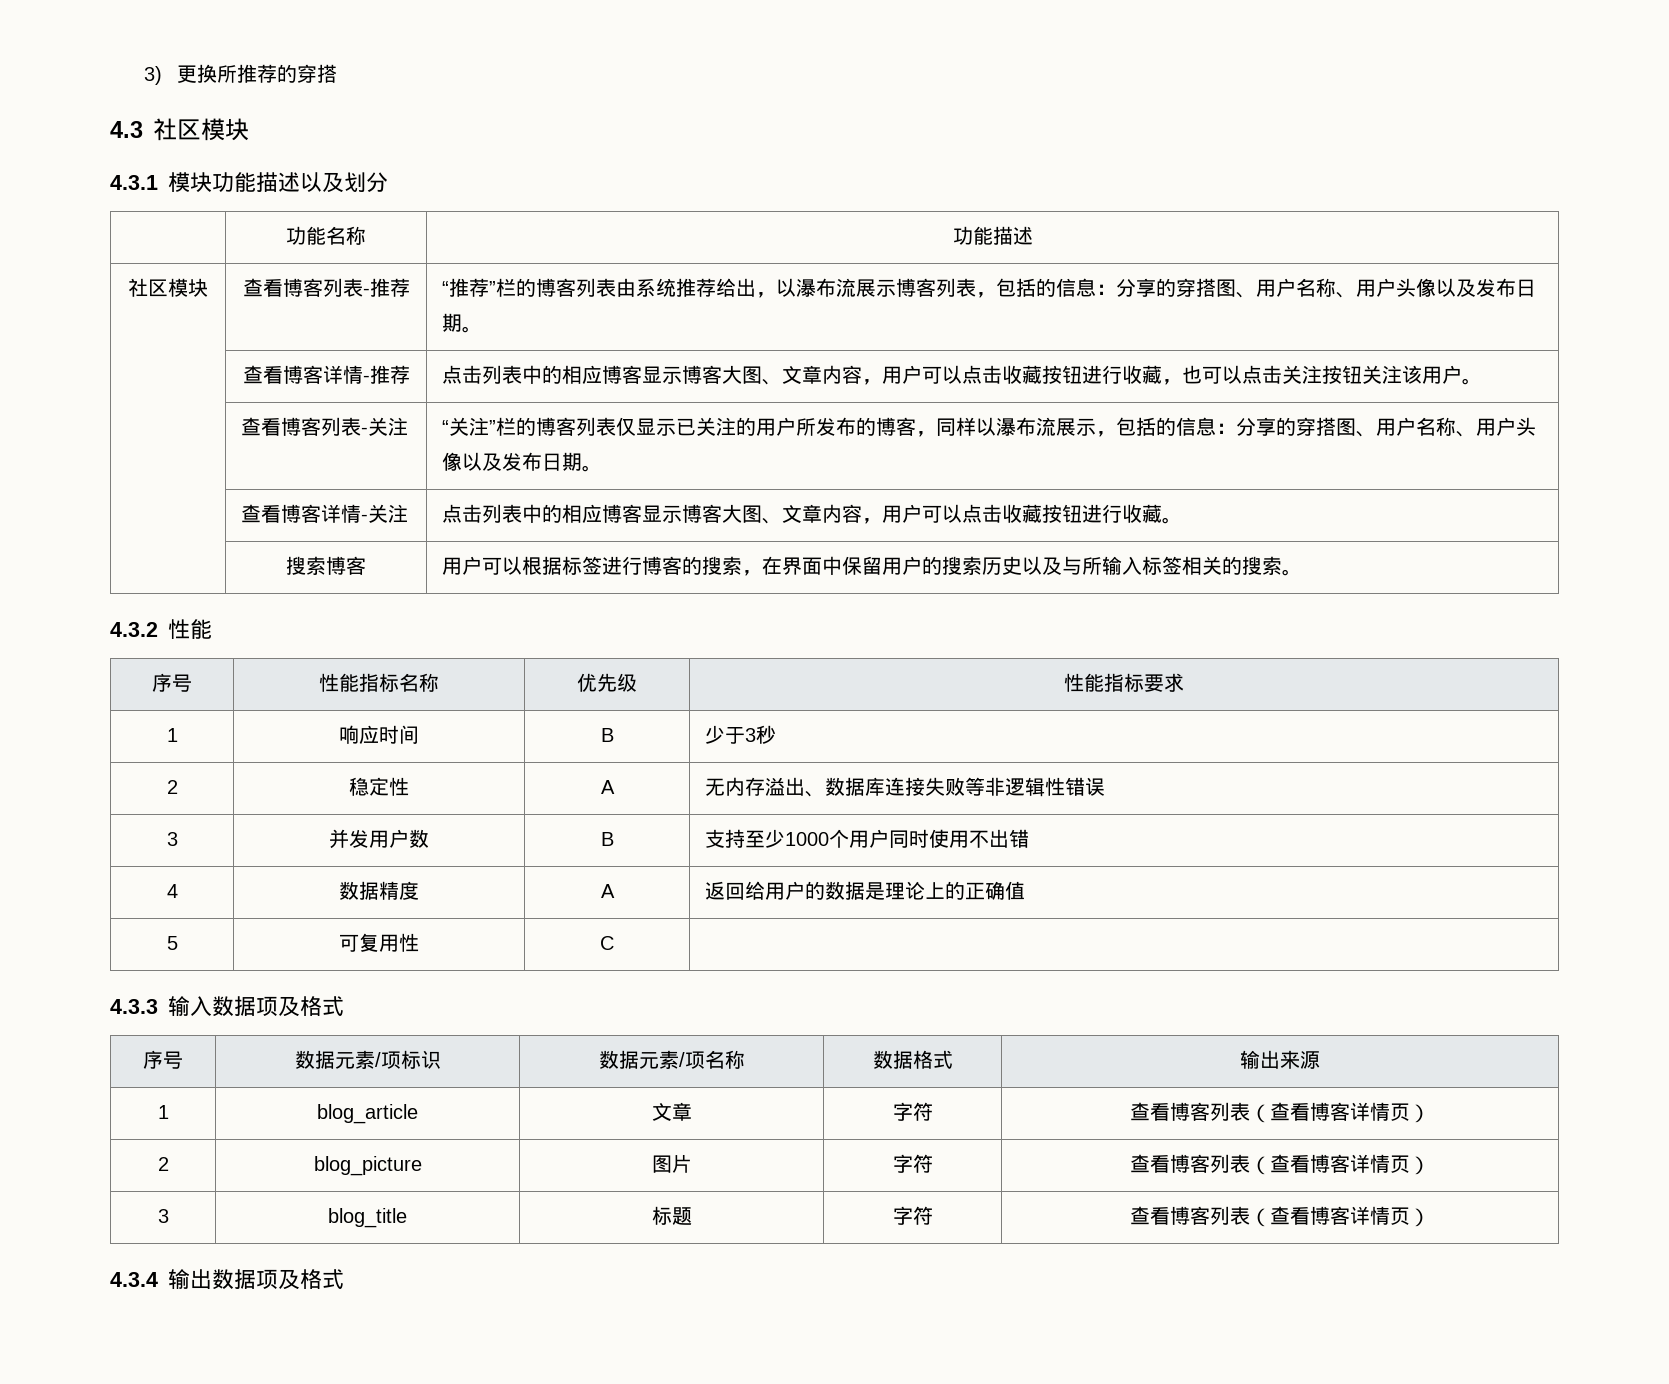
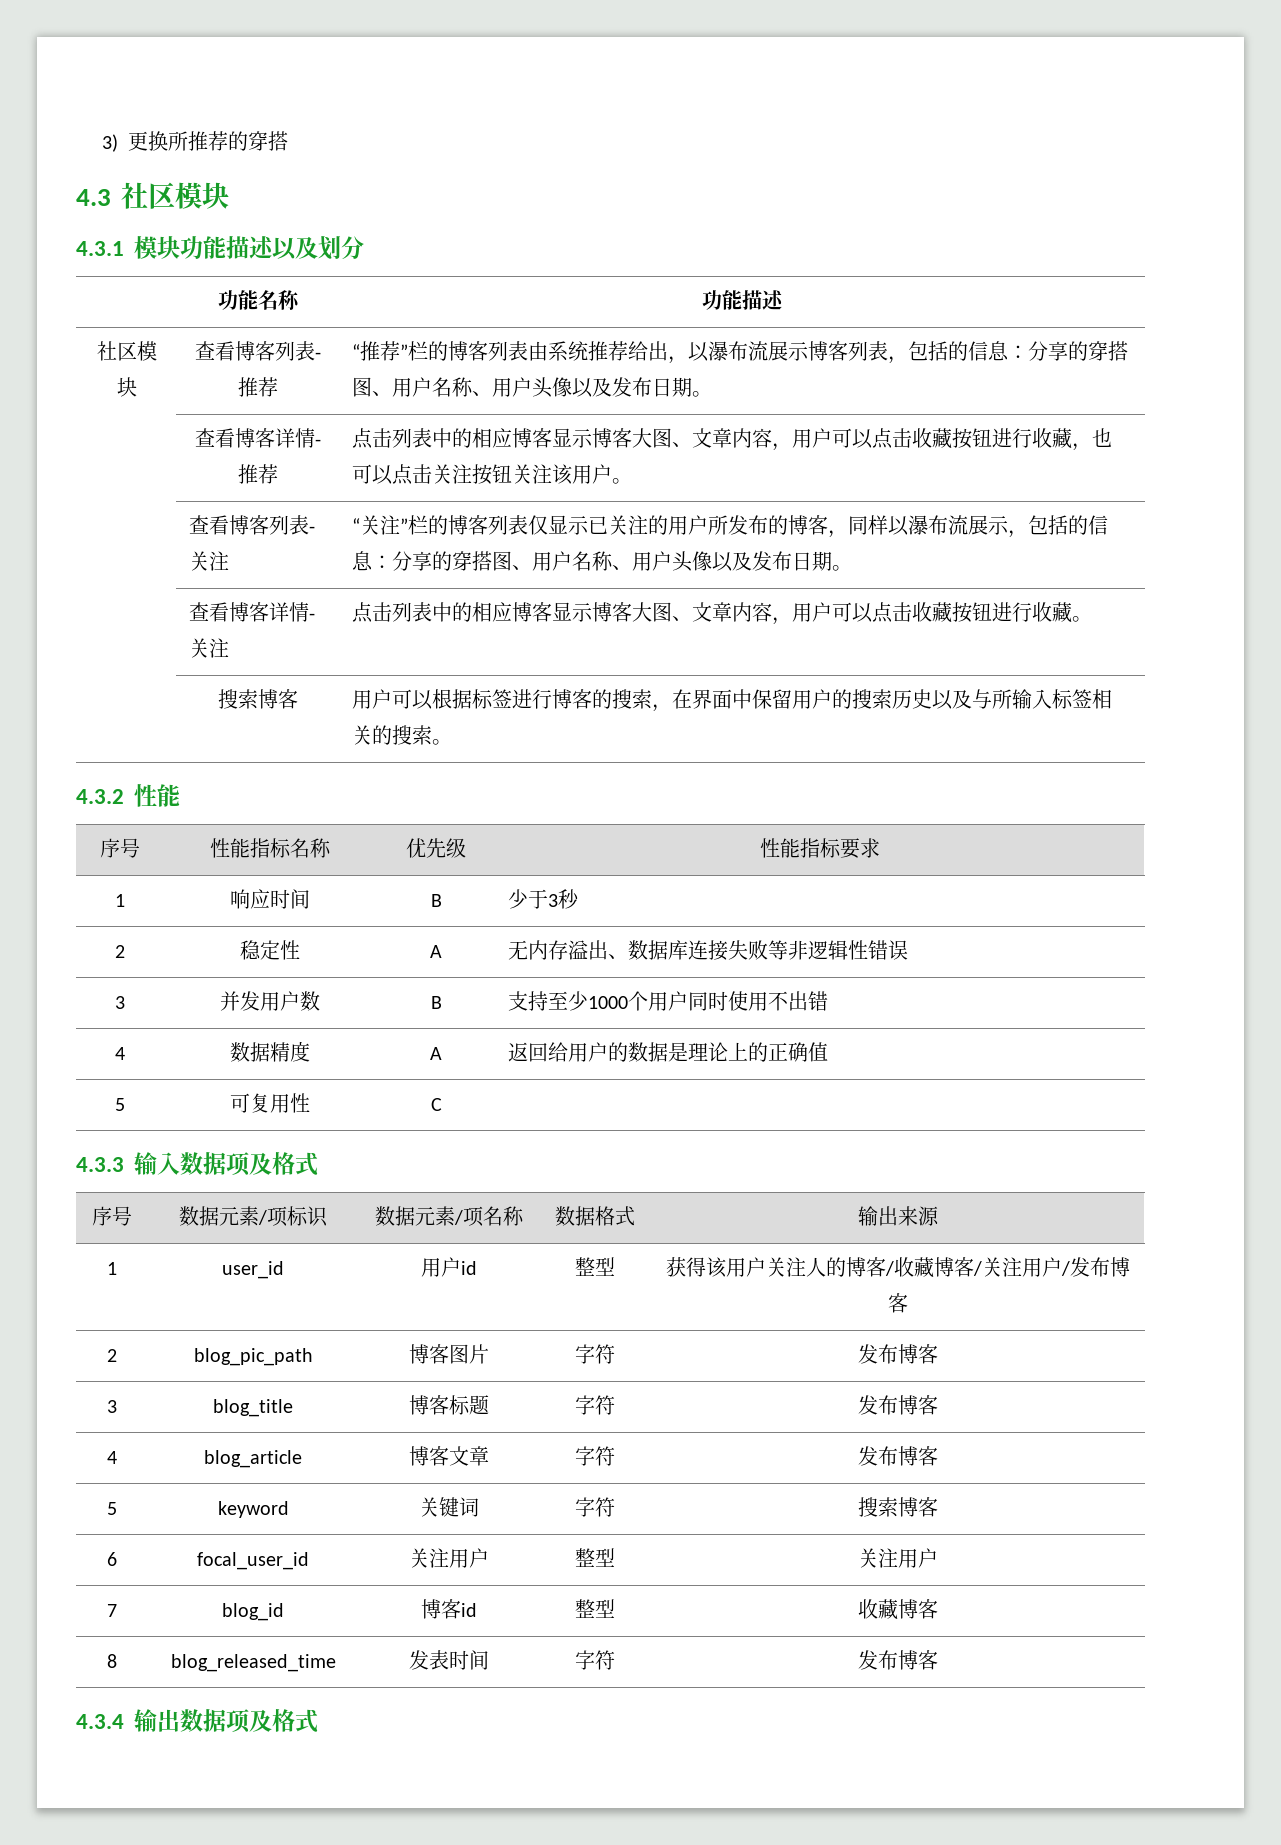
(169, 1112) none -> [222,1261,284,1279] [421,1257,477,1277] [574,1257,615,1276] [665,1257,1130,1278] [887,1293,908,1313] [106,1349,117,1362] [193,1348,313,1366] [409,1344,489,1364] [574,1344,615,1364] [857,1344,938,1364] [106,1400,117,1413] [213,1399,293,1417] [409,1395,489,1415] [574,1395,615,1415] [857,1395,938,1415] [106,1451,117,1464] | user_id | 用户id | 整型 | 获得该用户关注人的博客/收藏博客/关注用户/发布博客 // 2 | blog_pic_path | 博客图片 | 字符 | 发布博客 // 3 | blog_title | 博客标题 | 字符 | 发布博客 // 4
(418, 1114) none -> [409,1446,449,1466] 博客
[1130,1102,1430,1123] [157,1157,169,1171] [313,1156,422,1176] [651,1154,692,1173] [892,1154,933,1173] [1130,1154,1430,1175] [157,1209,169,1223] [328,1208,407,1228] [651,1206,692,1225] [892,1206,933,1225] [1130,1206,1430,1227] 查看博客列表（查看博客详情页） // 2 | blog_picture | 图片 | 字符 | 查看博客列表（查看博客详情页） // 3 | blog_title | 标题 | 字符 | 查看博客列表（查看博客详情页） -> [857,1446,938,1466] [106,1502,117,1515] [217,1501,289,1518] [419,1497,479,1517] [574,1497,615,1517] [857,1497,938,1517] [106,1552,117,1566] [197,1552,309,1570] [409,1548,489,1568] [574,1548,615,1567] [857,1548,938,1568] [106,1604,117,1617] [222,1603,284,1621] [421,1599,477,1619] [574,1599,615,1618] [857,1599,938,1620] [106,1654,117,1668] [170,1654,336,1672] [409,1650,489,1670] [574,1650,615,1670] [857,1650,938,1670] 发布博客 // 5 | keyword | 关键词 | 字符 | 搜索博客 // 6 | focal_user_id | 关注用户 | 整型 | 关注用户 // 7 | blog_id | 博客id | 整型 | 收藏博客 // 8 | blog_released_time | 发表时间 | 字符 | 发布博客

